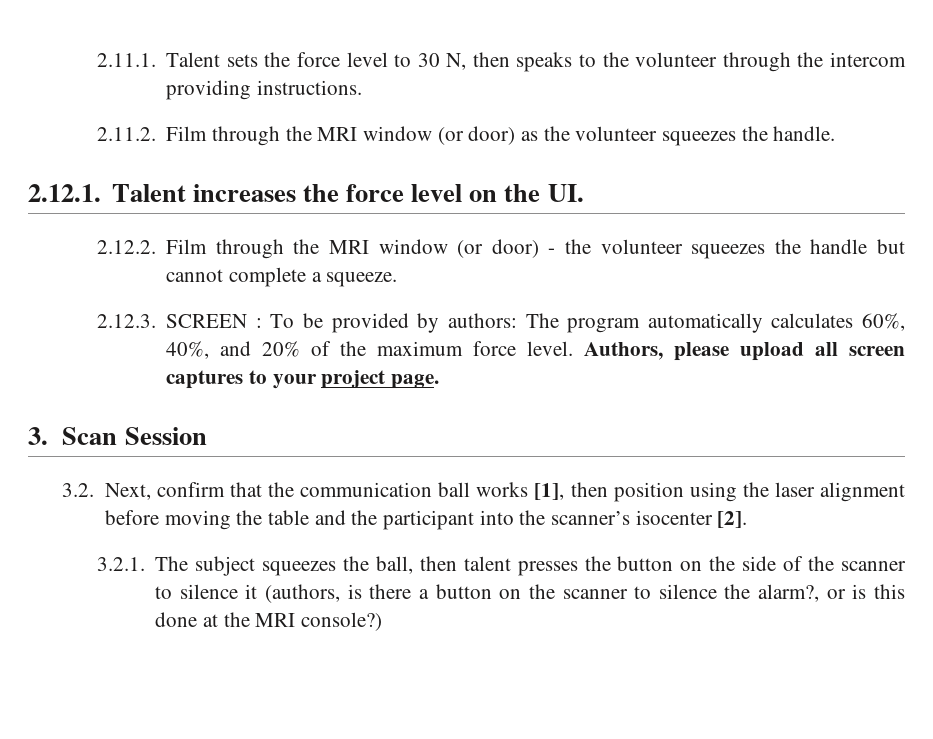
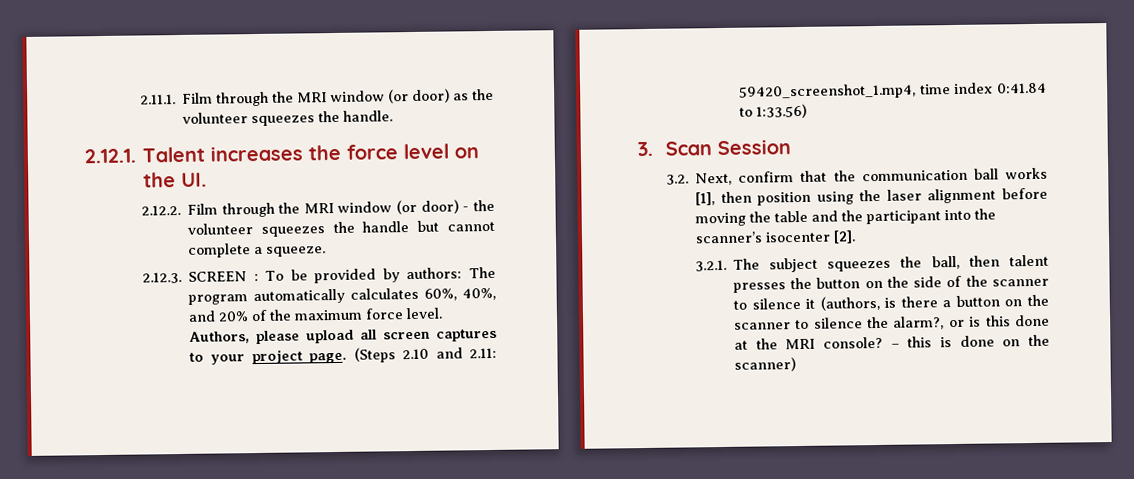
[166,52,906,72] [166,80,362,100] [96,127,156,141] Talent sets the force level to 30 N, then speaks to the volunteer through the intercom providing instructions. // 2.11.2. -> (176, 99) none
(439, 381) none -> [353,347,498,363] [738,82,1047,100] [738,103,807,119] (Steps 2.10 and 2.11: 59420_screenshot_1.mp4, time index 0:41.84 to 1:33.56)
[300,612,382,631] console?) -> [822,334,1050,349] [733,357,796,372] console? – this is done on the scanner)

